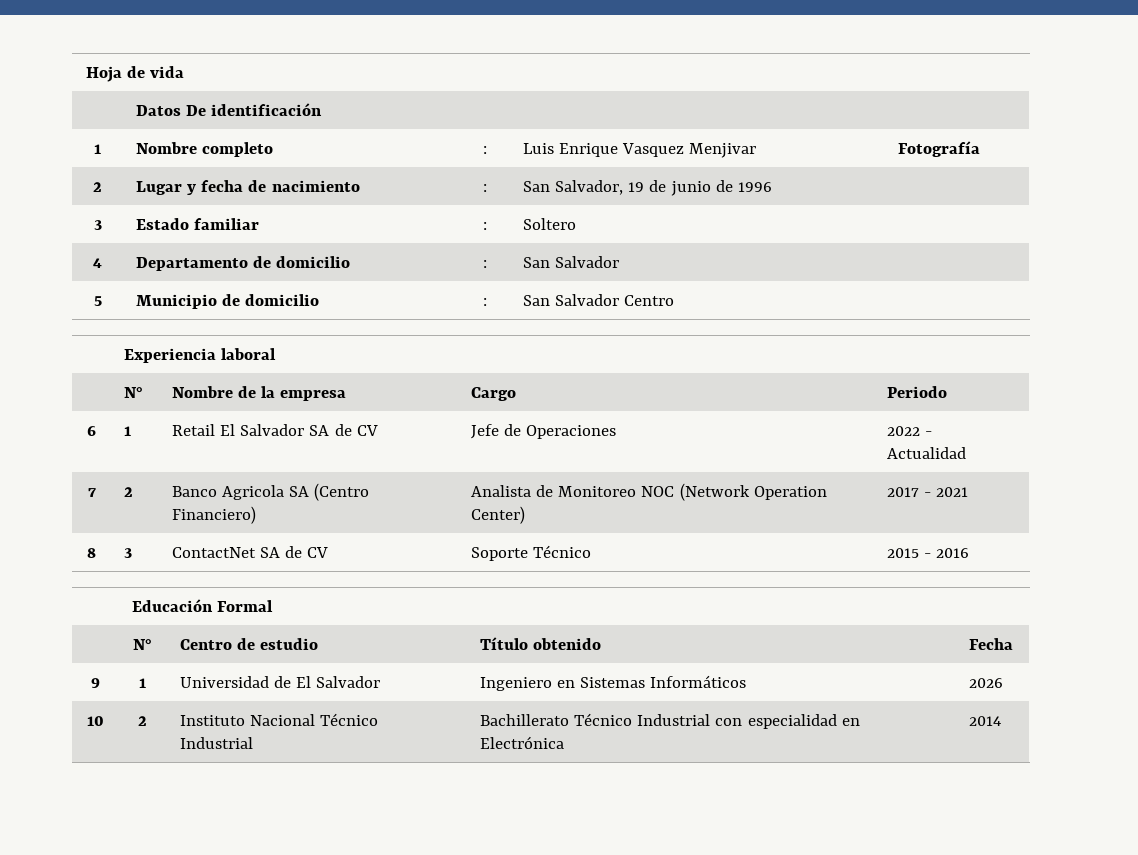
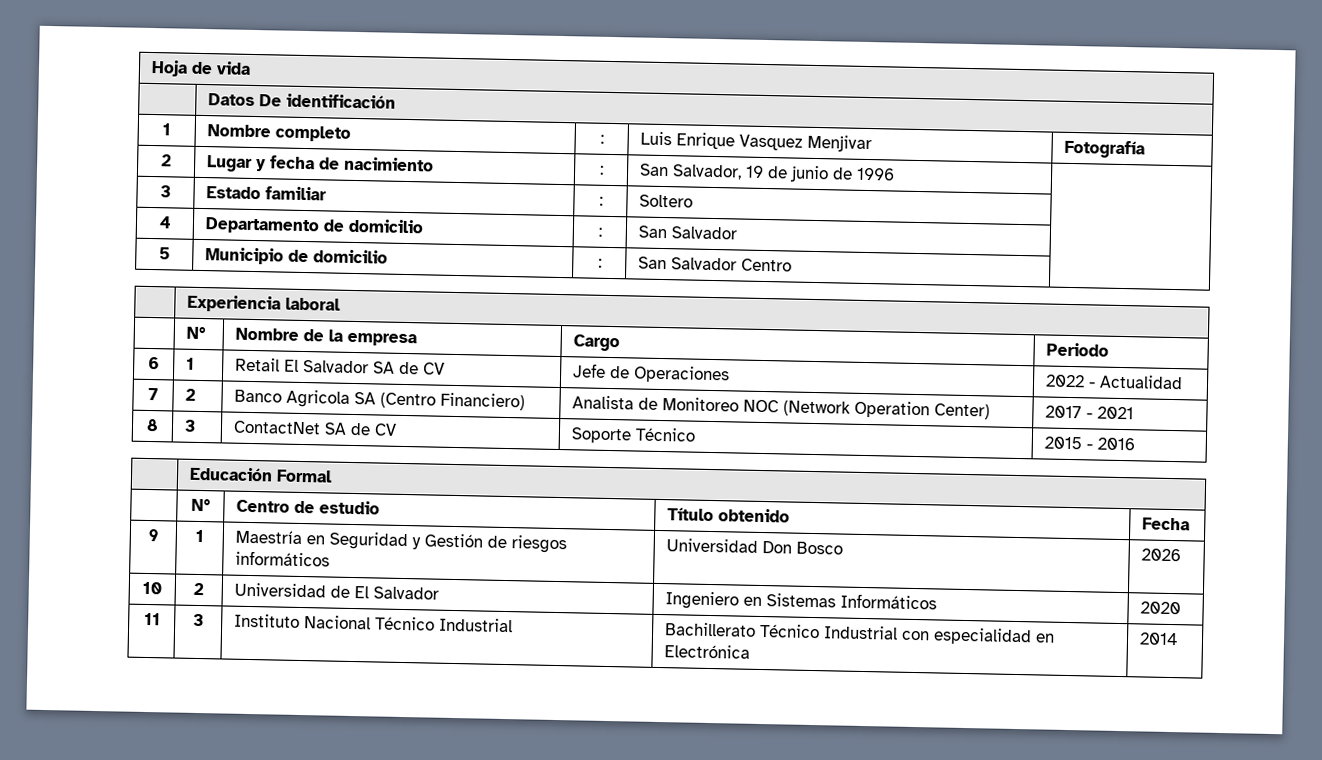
(146, 683) none -> [235,529,568,554] [235,550,331,567] [666,538,844,555] [1141,548,1182,562] [142,581,162,595] [193,582,204,596] | Maestría en Seguridad y Gestión de riesgos informáticos | Universidad Don Bosco | 2026 // 10 | 2
[969,678,1004,688] [87,716,104,726] [138,716,147,726] 2026 // 10 | 2 -> [1140,601,1182,615] [143,612,161,626] [193,613,204,627] 2020 // 11 | 3

